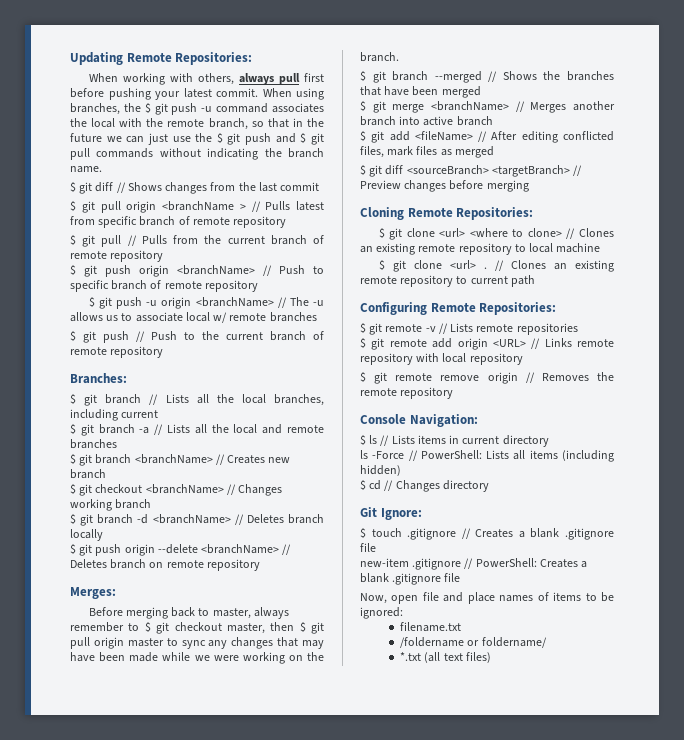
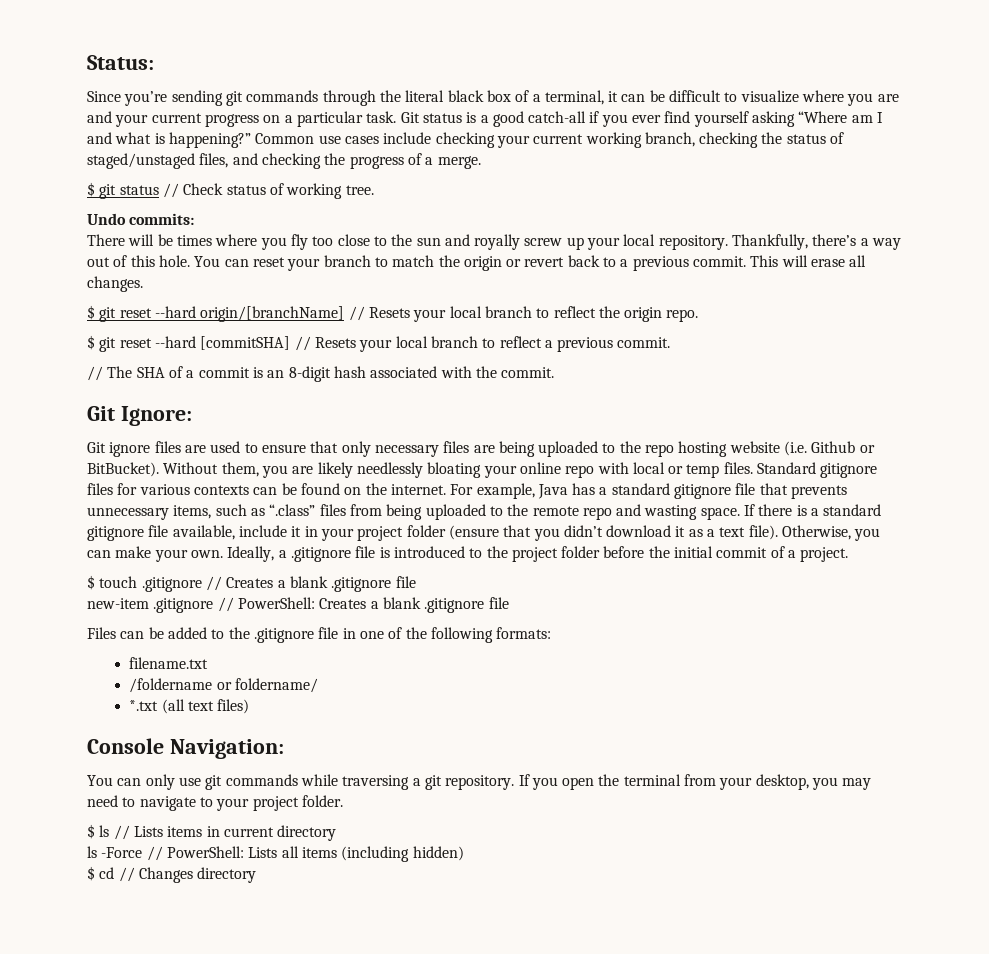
[70,52,253,65] [88,73,324,85] [70,88,324,100] [70,103,324,115] [70,118,324,130] [70,133,324,145] [70,148,324,160] [70,166,102,173] [70,182,320,194] [70,201,324,213] [70,216,287,228] [70,235,324,247] [70,250,164,262] [70,265,324,277] [70,280,258,292] [88,297,324,309] [70,312,317,323] [70,331,324,343] [70,346,164,358] [70,373,127,384] [70,394,324,406] [70,409,159,421] [70,424,324,436] [70,439,117,449] [70,454,291,466] [70,469,106,479] [70,484,283,496] [70,499,152,511] [70,514,324,526] [70,529,103,541] [70,544,292,556] [70,559,260,571] [70,587,116,599] [88,607,289,619] [70,622,324,634] [70,637,324,649] [70,652,324,664] [360,52,399,62] [360,71,614,83] [360,86,481,98] [360,101,615,113] [360,116,493,126] [360,131,614,143] [360,146,494,158] [360,165,583,177] [360,180,529,192] [360,207,534,220] [378,228,614,240] [360,243,601,255] [378,260,614,272] [360,275,535,287] [360,302,557,315] [360,323,578,335] [360,338,614,350] [360,353,523,365] [360,372,614,384] [360,387,454,399] [360,414,478,427] Updating Remote Repositories: // When working with others, always pull first before pushing your latest commit. When using branches, the $ git push -u command associates the local with the remote branch, so that in the future we can just use the $ git push and $ git pull commands without indicating the branch name. // $ git diff // Shows changes from the last commit // $ git pull origin <branchName > // Pulls latest from specific branch of remote repository // $ git pull // Pulls from the current branch of remote repository // $ git push origin <branchName> // Push to specific branch of remote repository // $ git push -u origin <branchName> // The -u allows us to associate local w/ remote branches // $ git push // Push to the current branch of remote repository // Branches: // $ git branch // Lists all the local branches, including current // $ git branch -a // Lists all the local and remote branches // $ git branch <branchName> // Creates new branch // $ git checkout <branchName> // Changes working branch // $ git branch -d <branchName> // Deletes branch locally // $ git push origin --delete <branchName> // Deletes branch on remote repository // Merges: // Before merging back to master, always remember to $ git checkout master, then $ git pull origin master to sync any changes that may have been made while we were working on the branch. // $ git branch --merged // Shows the branches that have been merged // $ git merge <branchName> // Merges another branch into active branch // $ git add <fileName> // After editing conflicted files, mark files as merged // $ git diff <sourceBranch> <targetBranch> // Preview changes before merging // Cloning Remote Repositories: // $ git clone <url> <where to clone> // Clones an existing remote repository to local machine // $ git clone <url> . // Clones an existing remote repository to current path // Configuring Remote Repositories: // $ git remote -v // Lists remote repositories // $ git remote add origin <URL> // Links remote repository with local repository // $ git remote remove origin // Removes the remote repository // Console Navigation: -> [87,55,154,70] [87,90,899,106] [87,111,884,127] [87,132,845,148] [87,153,481,169] [87,182,374,199] [87,213,195,225] [87,234,902,250] [87,255,867,271] [87,276,143,292] [87,305,699,322] [87,335,671,352] [87,366,555,382] [87,406,192,426] [87,441,875,457] [87,462,878,478] [87,483,848,499] [87,504,882,520] [87,525,881,541] [87,546,849,562] [87,575,416,592] [87,597,509,613] [87,627,552,643] [129,657,209,669] [129,678,318,693] [129,699,250,714] [87,738,284,759] [87,774,872,790] [87,795,343,811] Status: // Since you’re sending git commands through the literal black box of a terminal, it can be difficult to visualize where you are and your current progress on a particular task. Git status is a good catch-all if you ever find yourself asking “Where am I and what is happening?” Common use cases include checking your current working branch, checking the status of staged/unstaged files, and checking the progress of a merge. // $ git status // Check status of working tree. // Undo commits: // There will be times where you fly too close to the sun and royally screw up your local repository. Thankfully, there’s a way out of this hole. You can reset your branch to match the origin or revert back to a previous commit. This will erase all changes. // $ git reset --hard origin/[branchName] // Resets your local branch to reflect the origin repo. // $ git reset --hard [commitSHA] // Resets your local branch to reflect a previous commit. // // The SHA of a commit is an 8-digit hash associated with the commit. // Git Ignore: // Git ignore files are used to ensure that only necessary files are being uploaded to the repo hosting website (i.e. Github or BitBucket). Without them, you are likely needlessly bloating your online repo with local or temp files. Standard gitignore files for various contexts can be found on the internet. For example, Java has a standard gitignore file that prevents unnecessary items, such as “.class” files from being uploaded to the remote repo and wasting space. If there is a standard gitignore file available, include it in your project folder (ensure that you didn’t download it as a text file). Otherwise, you can make your own. Ideally, a .gitignore file is introduced to the project folder before the initial commit of a project. // $ touch .gitignore // Creates a blank .gitignore file // new-item .gitignore // PowerShell: Creates a blank .gitignore file // Files can be added to the .gitignore file in one of the following formats: // filename.txt // /foldername or foldername/ // *.txt (all text files) // Console Navigation: // You can only use git commands while traversing a git repository. If you open the terminal from your desktop, you may need to navigate to your project folder.
[360,507,422,520] [360,528,614,540] [360,543,376,552] [360,558,588,570] [360,573,461,585] [360,592,614,604] [360,607,403,619] [400,622,462,632] [400,637,547,648] [400,652,491,663] // Git Ignore: // $ touch .gitignore // Creates a blank .gitignore file // new-item .gitignore // PowerShell: Creates a blank .gitignore file // Now, open file and place names of items to be ignored: // filename.txt // /foldername or foldername/ // *.txt (all text files) -> (257, 875) none

